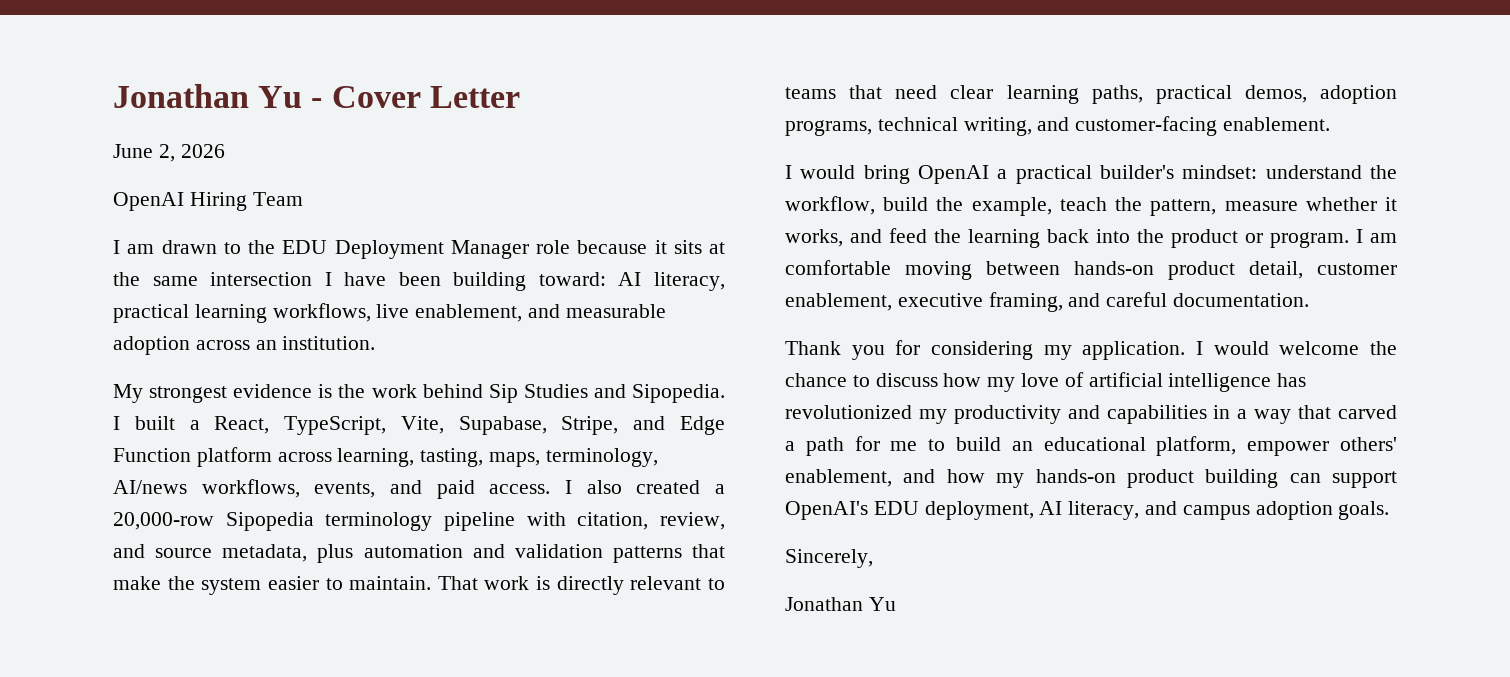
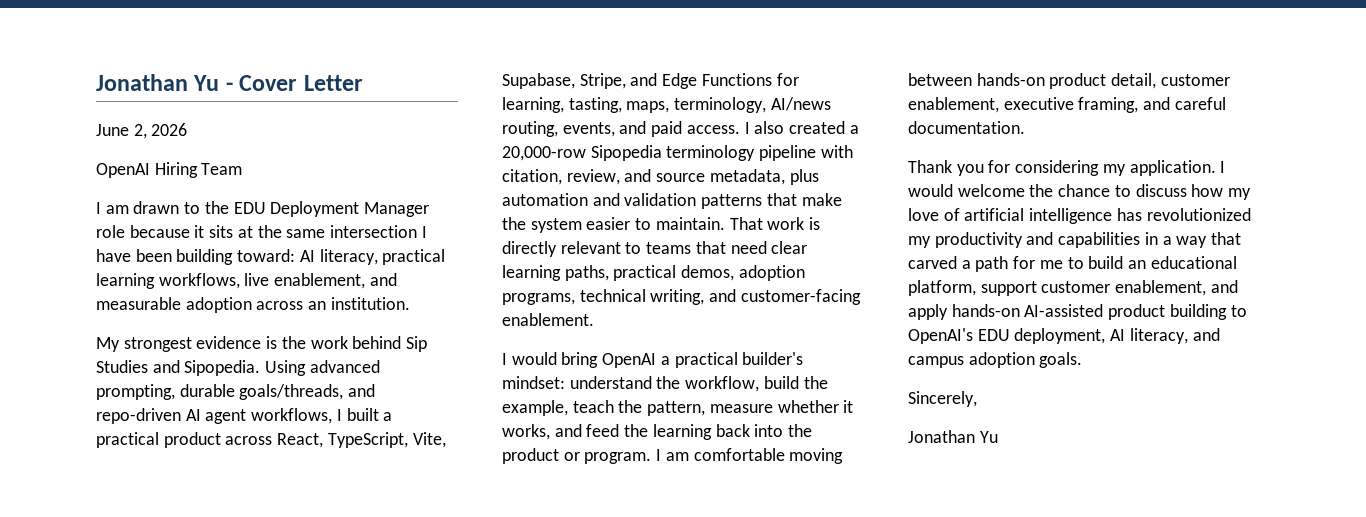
[113,416,200,430] I built a -> [265,360,380,376] [96,384,376,400] [96,408,393,424] [96,432,273,448] Using advanced prompting, durable goals/threads, and repo-driven AI agent workflows, I built a practical product across
[113,447,332,467] Function platform across -> [701,73,799,86] Functions for
[201,479,300,498] workflows, -> [502,121,558,137] routing,
[1247,437,1397,456] [785,469,1397,488] empower others' enablement, and how my hands-on product building can support -> [980,280,1238,296] [908,304,1247,320] support customer enablement, and apply hands-on AI-assisted product building to

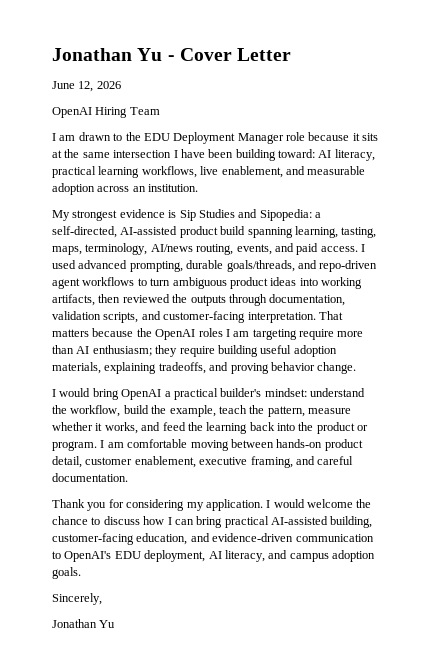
[133,124,147,139] 2, -> [78,81,94,92] 12,
[281,336,428,352] [96,360,380,376] [96,384,376,400] [96,408,393,424] [96,432,446,448] [502,73,799,89] the work behind Sip Studies and Sipopedia. Using advanced prompting, durable goals/threads, and repo-driven AI agent workflows, I built a practical product across React, TypeScript, Vite, Supabase, Stripe, and Edge Functions for -> [179,209,321,221] [52,226,293,238] Sip Studies and Sipopedia: a self-directed, AI-assisted product build spanning
[754,121,859,134] [502,145,853,161] [502,169,819,185] [502,193,842,209] [502,217,821,233] [502,241,808,257] [502,265,805,281] [502,289,861,305] [502,313,594,326] also created a 20,000-row Sipopedia terminology pipeline with citation, review, and source metadata, plus automation and validation patterns that make the system easier to maintain. That work is directly relevant to teams that need clear learning paths, practical demos, adoption programs, technical writing, and customer-facing enablement. -> [52,260,378,272] [52,277,362,289] [52,294,346,306] [52,311,343,323] [52,328,364,340] [52,345,337,357] [52,362,357,374] used advanced prompting, durable goals/threads, and repo-driven agent workflows to turn ambiguous product ideas into working artifacts, then reviewed the outputs through documentation, validation scripts, and customer-facing interpretation. That matters because the OpenAI roles I am targeting require more than AI enthusiasm; they require building useful adoption materials, explaining tradeoffs, and proving behavior change.
[1228,188,1252,200] [908,208,1251,224] [908,232,1242,248] [908,256,1237,272] [908,280,1238,296] [908,304,1227,320] my love of artificial intelligence has revolutionized my productivity and capabilities in a way that carved a path for me to build an educational platform, support customer enablement, and apply hands-on AI-assisted product building -> [167,516,373,528] [52,533,374,545] I can bring practical AI-assisted building, customer-facing education, and evidence-driven communication

